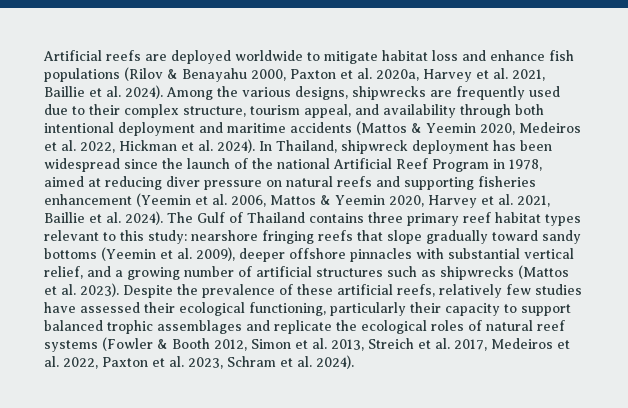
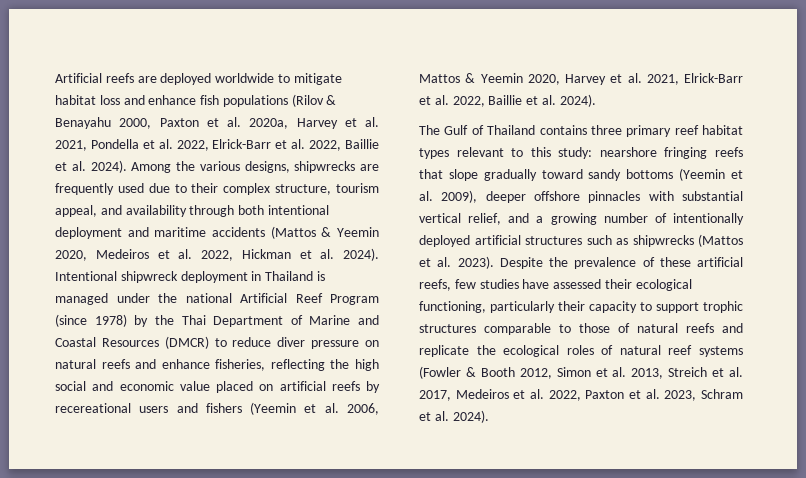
(545, 75) none -> [90,139,342,151] Pondella et al. 2022, Elrick-Barr et al. 2022,
[259,140,552,154] [44,158,248,172] In Thailand, shipwreck deployment has been widespread since the launch of -> [55,271,325,283] [55,293,150,305] Intentional shipwreck deployment in Thailand is managed under
[493,159,542,171] [44,176,162,190] in 1978, aimed at reducing -> [55,314,379,327] [55,336,272,349] (since 1978) by the Thai Department of Marine and Coastal Resources (DMCR) to reduce
[404,176,536,190] [44,194,132,205] supporting fisheries enhancement -> [161,359,379,371] [55,381,380,393] [55,403,242,413] enhance fisheries, reflecting the high social and economic value placed on artificial reefs by recereational users and fishers
[44,211,163,225] Baillie et al. 2024). -> [684,73,743,83] [419,94,596,107] Elrick-Barr et al. 2022, Baillie et al. 2024). //
(252, 271) none -> [673,213,744,225] [419,235,470,247] intentionally deployed
[439,284,502,298] relatively -> (451, 285) none
[44,320,242,334] balanced trophic assemblages -> [703,301,743,313] [419,323,714,335] trophic structures comparable to those of natural reefs

